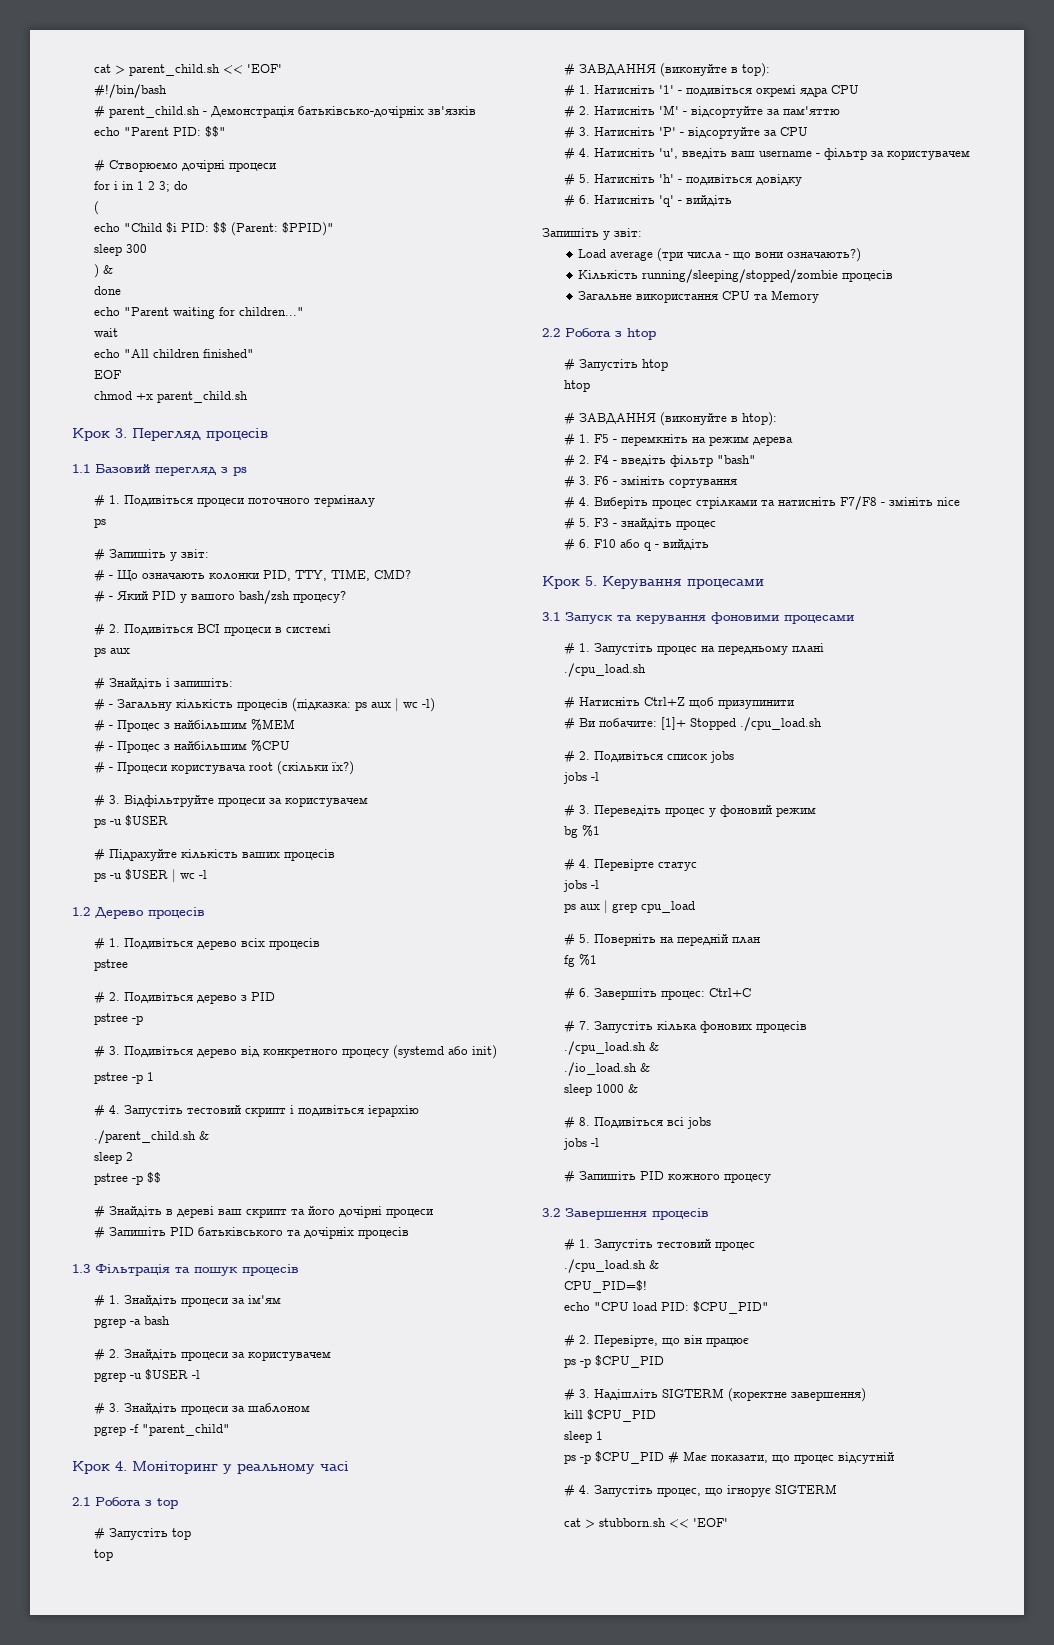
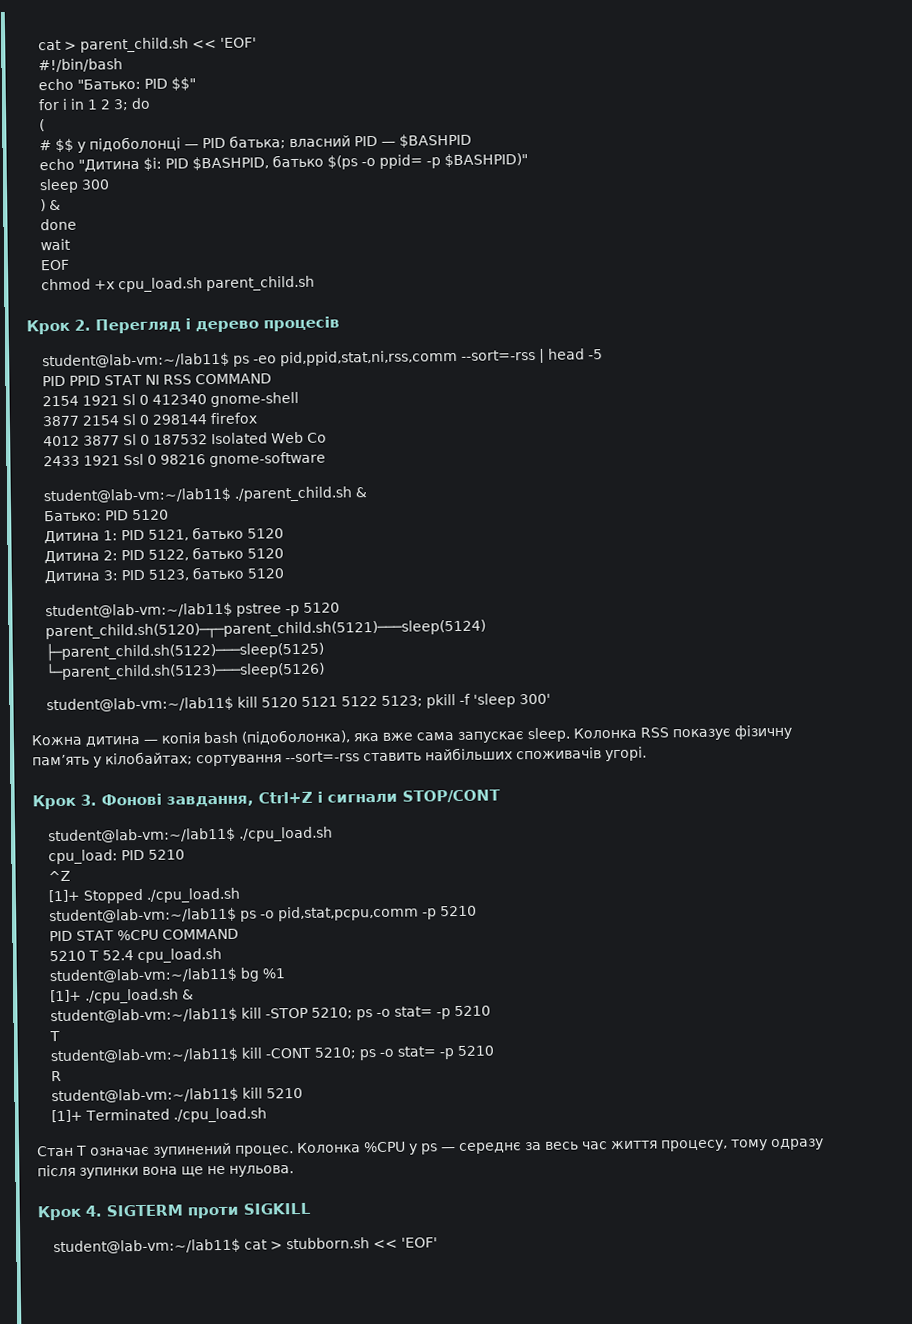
[94,105,477,119] [94,127,202,136] // # parent_child.sh - Демонстрація батьківсько-дочірніх зв'язків // echo "Parent PID: -> [38,78,169,91] // echo "Батько: PID
[94,159,277,173] // # Створюємо дочірні процеси -> (197, 84) none
[94,222,335,236] echo "Child $i PID: $$ (Parent: $PPID)" -> [39,133,473,153] [39,153,529,172] # $$ у підоболонці — PID батька; власний PID — $BASHPID // echo "Дитина $i: PID $BASHPID, батько $(ps -o ppid= -p $BASHPID)"
[94,307,305,319] [94,328,119,337] [94,349,255,358] echo "Parent waiting for children..." // wait // echo "All children finished" -> [40,238,72,251] wait
(154, 396) none -> [118,277,204,293] cpu_load.sh
[115,428,268,441] [72,464,247,476] [94,494,376,508] [94,518,107,528] [94,548,210,562] [94,569,412,583] [94,590,347,604] [94,623,332,637] [94,647,131,657] [94,677,234,691] [94,698,436,712] [94,719,296,733] [94,740,291,754] [94,761,355,775] [94,794,369,808] [94,815,169,828] [94,848,336,862] [94,869,208,883] [72,907,205,919] [94,937,321,951] [94,959,129,971] [94,991,276,1005] [94,1013,144,1025] [94,1045,498,1059] [94,1072,155,1084] [94,1104,420,1118] [94,1130,210,1144] [94,1152,134,1164] [94,1172,162,1185] [94,1205,434,1219] [94,1226,410,1240] [72,1264,299,1276] [94,1294,282,1308] [94,1316,171,1328] [94,1348,332,1362] [94,1369,201,1382] [94,1402,311,1416] [94,1424,231,1436] [72,1461,349,1474] [72,1497,178,1509] [94,1527,192,1541] [94,1549,114,1561] [564,63,771,77] [564,84,860,98] [564,105,841,119] [564,126,809,140] [564,147,971,161] [564,173,803,187] [564,194,733,208] [542,228,642,240] [578,248,862,262] [578,269,894,283] [578,290,820,303] [542,328,656,340] [564,358,669,372] [564,380,591,392] [564,412,778,426] [564,433,794,447] [564,454,757,468] [564,475,738,489] [564,496,961,510] [564,517,717,531] [564,538,710,552] [542,576,764,589] [542,612,854,624] [564,642,825,656] [564,663,647,677] [564,696,795,710] [564,717,823,731] [564,750,735,764] [563,772,600,784] [564,804,817,818] [564,825,601,838] [564,858,698,872] [563,880,600,892] [564,900,696,914] [564,933,761,947] [564,954,598,967] [564,987,752,1001] [564,1020,808,1034] [564,1041,660,1055] [564,1062,651,1076] [564,1084,639,1096] [564,1116,712,1130] [563,1138,600,1150] [564,1170,772,1184] [542,1208,709,1220] [564,1238,756,1252] [564,1259,660,1273] [564,1280,648,1293] [564,1301,770,1314] [564,1334,750,1348] [564,1355,665,1368] [564,1388,867,1402] [564,1409,657,1422] [564,1431,604,1443] [564,1451,895,1465] [564,1484,838,1498] 3. Перегляд процесів // 1.1 Базовий перегляд з ps // # 1. Подивіться процеси поточного терміналу // ps // # Запишіть у звіт: // # - Що означають колонки PID, TTY, TIME, CMD? // # - Який PID у вашого bash/zsh процесу? // # 2. Подивіться ВСІ процеси в системі // ps aux // # Знайдіть і запишіть: // # - Загальну кількість процесів (підказка: ps aux | wc -l) // # - Процес з найбільшим %MEM // # - Процес з найбільшим %CPU // # - Процеси користувача root (скільки їх?) // # 3. Відфільтруйте процеси за користувачем // ps -u $USER // # Підрахуйте кількість ваших процесів // ps -u $USER | wc -l // 1.2 Дерево процесів // # 1. Подивіться дерево всіх процесів // pstree // # 2. Подивіться дерево з PID // pstree -p // # 3. Подивіться дерево від конкретного процесу (systemd або init) // pstree -p 1 // # 4. Запустіть тестовий скрипт і подивіться ієрархію // ./parent_child.sh & // sleep 2 // pstree -p $$ // # Знайдіть в дереві ваш скрипт та його дочірні процеси // # Запишіть PID батьківського та дочірніх процесів // 1.3 Фільтрація та пошук процесів // # 1. Знайдіть процеси за ім'ям // pgrep -a bash // # 2. Знайдіть процеси за користувачем // pgrep -u $USER -l // # 3. Знайдіть процеси за шаблоном // pgrep -f "parent_child" // Крок 4. Моніторинг у реальному часі // 2.1 Робота з top // # Запустіть top // top // # ЗАВДАННЯ (виконуйте в top): // # 1. Натисніть '1' - подивіться окремі ядра CPU // # 2. Натисніть 'M' - відсортуйте за пам'яттю // # 3. Натисніть 'P' - відсортуйте за CPU // # 4. Натисніть 'u', введіть ваш username - фільтр за користувачем // # 5. Натисніть 'h' - подивіться довідку // # 6. Натисніть 'q' - вийдіть // Запишіть у звіт: // Load average (три числа - що вони означають?) // Кількість running/sleeping/stopped/zombie процесів // Загальне використання CPU та Memory // 2.2 Робота з htop // # Запустіть htop // htop // # ЗАВДАННЯ (виконуйте в htop): // # 1. F5 - перемкніть на режим дерева // # 2. F4 - введіть фільтр "bash" // # 3. F6 - змініть сортування // # 4. Виберіть процес стрілками та натисніть F7/F8 - змініть nice // # 5. F3 - знайдіть процес // # 6. F10 або q - вийдіть // Крок 5. Керування процесами // 3.1 Запуск та керування фоновими процесами // # 1. Запустіть процес на передньому плані // ./cpu_load.sh // # Натисніть Ctrl+Z щоб призупинити // # Ви побачите: [1]+ Stopped ./cpu_load.sh // # 2. Подивіться список jobs // jobs -l // # 3. Переведіть процес у фоновий режим // bg %1 // # 4. Перевірте статус // jobs -l // ps aux | grep cpu_load // # 5. Поверніть на передній план // fg %1 // # 6. Завершіть процес: Ctrl+C // # 7. Запустіть кілька фонових процесів // ./cpu_load.sh & // ./io_load.sh & // sleep 1000 & // # 8. Подивіться всі jobs // jobs -l // # Запишіть PID кожного процесу // 3.2 Завершення процесів // # 1. Запустіть тестовий процес // ./cpu_load.sh & // CPU_PID=$! // echo "CPU load PID: $CPU_PID" // # 2. Перевірте, що він працює // ps -p $CPU_PID // # 3. Надішліть SIGTERM (коректне завершення) // kill $CPU_PID // sleep 1 // ps -p $CPU_PID # Має показати, що процес відсутній // # 4. Запустіть процес, що ігнорує SIGTERM // -> [74,316,340,334] [42,348,604,369] [42,373,273,387] [42,391,300,408] [42,412,258,427] [43,431,328,447] [43,451,327,468] [43,486,368,504] [44,509,170,522] [44,526,285,544] [44,546,285,564] [44,566,285,584] [45,602,341,619] [45,619,487,641] [45,639,325,662] [45,659,326,681] [46,693,552,713] [31,724,792,747] [32,746,647,768] [32,789,501,810] [48,826,334,844] [48,849,186,865] [48,870,72,882] [48,887,241,904] [49,905,478,924] [49,928,240,942] [49,947,223,964] [49,967,286,984] [50,988,195,1004] [50,1005,492,1024] [49,1030,61,1042] [50,1045,495,1064] [51,1070,63,1082] [51,1087,304,1104] [51,1107,268,1123] [37,1138,824,1158] [37,1164,294,1179] [37,1202,311,1221] [53,1238,242,1255] 2. Перегляд і дерево процесів // student@lab-vm:~/lab11$ ps -eo pid,ppid,stat,ni,rss,comm --sort=-rss | head -5 // PID PPID STAT NI RSS COMMAND // 2154 1921 Sl 0 412340 gnome-shell // 3877 2154 Sl 0 298144 firefox // 4012 3877 Sl 0 187532 Isolated Web Co // 2433 1921 Ssl 0 98216 gnome-software // student@lab-vm:~/lab11$ ./parent_child.sh & // Батько: PID 5120 // Дитина 1: PID 5121, батько 5120 // Дитина 2: PID 5122, батько 5120 // Дитина 3: PID 5123, батько 5120 // student@lab-vm:~/lab11$ pstree -p 5120 // parent_child.sh(5120)─┬─parent_child.sh(5121)───sleep(5124) // ├─parent_child.sh(5122)───sleep(5125) // └─parent_child.sh(5123)───sleep(5126) // student@lab-vm:~/lab11$ kill 5120 5121 5122 5123; pkill -f 'sleep 300' // Кожна дитина — копія bash (підоболонка), яка вже сама запускає sleep. Колонка RSS показує фізичну пам’ять у кілобайтах; сортування --sort=-rss ставить найбільших споживачів угорі. // Крок 3. Фонові завдання, Ctrl+Z і сигнали STOP/CONT // student@lab-vm:~/lab11$ ./cpu_load.sh // cpu_load: PID 5210 // ^Z // [1]+ Stopped ./cpu_load.sh // student@lab-vm:~/lab11$ ps -o pid,stat,pcpu,comm -p 5210 // PID STAT %CPU COMMAND // 5210 T 52.4 cpu_load.sh // student@lab-vm:~/lab11$ bg %1 // [1]+ ./cpu_load.sh & // student@lab-vm:~/lab11$ kill -STOP 5210; ps -o stat= -p 5210 // T // student@lab-vm:~/lab11$ kill -CONT 5210; ps -o stat= -p 5210 // R // student@lab-vm:~/lab11$ kill 5210 // [1]+ Terminated ./cpu_load.sh // Стан T означає зупинений процес. Колонка %CPU у ps — середнє за весь час життя процесу, тому одразу після зупинки вона ще не нульова. // Крок 4. SIGTERM проти SIGKILL // student@lab-vm:~/lab11$

